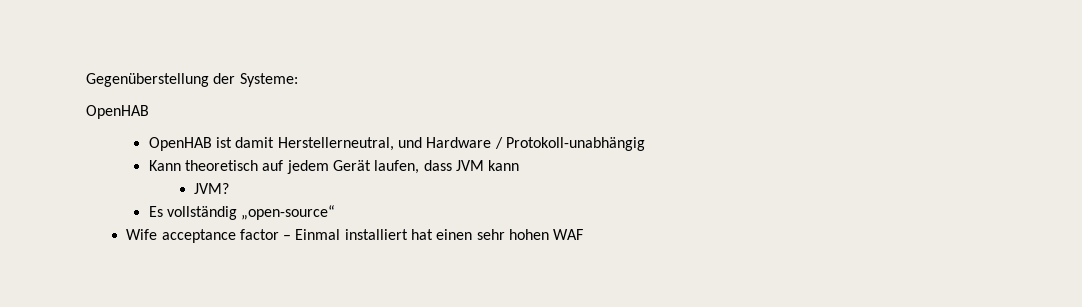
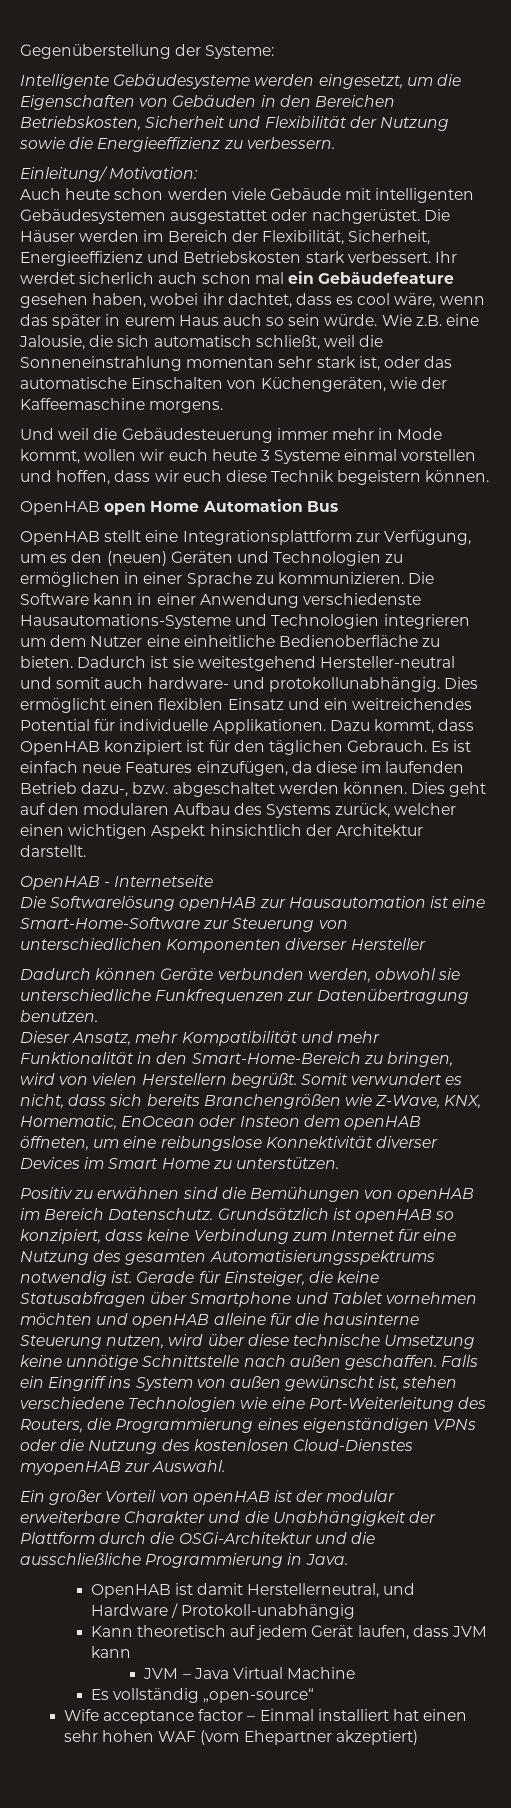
[86,105,149,119] OpenHAB -> [20,74,461,89] [20,95,395,110] [20,116,449,131] [19,137,335,152] [20,166,199,182] [20,188,475,203] [20,209,450,224] [20,230,431,245] [20,251,457,266] [20,271,455,284] [20,293,485,308] [20,314,480,329] [19,335,384,350] [20,356,453,371] [20,377,447,392] [20,398,224,413] [20,428,443,443] [20,449,477,464] [20,470,490,485] [20,499,338,515] [20,530,471,545] [20,551,404,566] [20,572,435,587] [20,593,421,608] [20,614,470,629] [20,635,441,647] [20,656,455,671] [20,677,479,692] [20,698,473,713] [20,719,475,734] [20,740,472,755] [20,761,465,776] [20,782,487,797] [20,803,457,818] [20,824,423,839] [20,845,86,857] [20,875,214,890] [20,896,486,911] [20,917,348,932] [20,938,426,953] [20,968,461,983] [20,989,469,1004] [20,1010,98,1022] [20,1031,380,1046] [20,1052,453,1067] [20,1073,463,1088] [20,1094,482,1109] [20,1115,421,1130] [20,1136,438,1151] [20,1157,339,1169] [20,1187,475,1202] [20,1208,455,1223] [20,1229,457,1244] [20,1250,435,1265] [20,1271,380,1286] [20,1292,477,1307] [20,1313,420,1328] [20,1334,476,1349] [20,1355,479,1370] [20,1376,458,1391] [20,1397,486,1412] [20,1418,476,1433] [20,1439,413,1454] [20,1460,226,1475] [20,1490,396,1505] [20,1511,436,1526] [20,1532,375,1544] [20,1553,348,1568] Intelligente Gebäudesysteme werden eingesetzt, um die Eigenschaften von Gebäuden in den Bereichen Betriebskosten, Sicherheit und Flexibilität der Nutzung sowie die Energieeffizienz zu verbessern. // Einleitung/ Motivation: // Auch heute schon werden viele Gebäude mit intelligenten Gebäudesystemen ausgestattet oder nachgerüstet. Die Häuser werden im Bereich der Flexibilität, Sicherheit, Energieeffizienz und Betriebskosten stark verbessert. Ihr werdet sicherlich auch schon mal ein Gebäudefeature gesehen haben, wobei ihr dachtet, dass es cool wäre, wenn das später in eurem Haus auch so sein würde. Wie z.B. eine Jalousie, die sich automatisch schließt, weil die Sonneneinstrahlung momentan sehr stark ist, oder das automatische Einschalten von Küchengeräten, wie der Kaffeemaschine morgens. // Und weil die Gebäudesteuerung immer mehr in Mode kommt, wollen wir euch heute 3 Systeme einmal vorstellen und hoffen, dass wir euch diese Technik begeistern können. // OpenHAB open Home Automation Bus // OpenHAB stellt eine Integrationsplattform zur Verfügung, um es den (neuen) Geräten und Technologien zu ermöglichen in einer Sprache zu kommunizieren. Die Software kann in einer Anwendung verschiedenste Hausautomations-Systeme und Technologien integrieren um dem Nutzer eine einheitliche Bedienoberfläche zu bieten. Dadurch ist sie weitestgehend Hersteller-neutral und somit auch hardware- und protokollunabhängig. Dies ermöglicht einen flexiblen Einsatz und ein weitreichendes Potential für individuelle Applikationen. Dazu kommt, dass OpenHAB konzipiert ist für den täglichen Gebrauch. Es ist einfach neue Features einzufügen, da diese im laufenden Betrieb dazu-, bzw. abgeschaltet werden können. Dies geht auf den modularen Aufbau des Systems zurück, welcher einen wichtigen Aspekt hinsichtlich der Architektur darstellt. // OpenHAB - Internetseite // Die Softwarelösung openHAB zur Hausautomation ist eine Smart-Home-Software zur Steuerung von unterschiedlichen Komponenten diverser Hersteller // Dadurch können Geräte verbunden werden, obwohl sie unterschiedliche Funkfrequenzen zur Datenübertragung benutzen. // Dieser Ansatz, mehr Kompatibilität und mehr Funktionalität in den Smart-Home-Bereich zu bringen, wird von vielen Herstellern begrüßt. Somit verwundert es nicht, dass sich bereits Branchengrößen wie Z-Wave, KNX, Homematic, EnOcean oder Insteon dem openHAB öffneten, um eine reibungslose Konnektivität diverser Devices im Smart Home zu unterstützen. // Positiv zu erwähnen sind die Bemühungen von openHAB im Bereich Datenschutz. Grundsätzlich ist openHAB so konzipiert, dass keine Verbindung zum Internet für eine Nutzung des gesamten Automatisierungsspektrums notwendig ist. Gerade für Einsteiger, die keine Statusabfragen über Smartphone und Tablet vornehmen möchten und openHAB alleine für die hausinterne Steuerung nutzen, wird über diese technische Umsetzung keine unnötige Schnittstelle nach außen geschaffen. Falls ein Eingriff ins System von außen gewünscht ist, stehen verschiedene Technologien wie eine Port-Weiterleitung des Routers, die Programmierung eines eigenständigen VPNs oder die Nutzung des kostenlosen Cloud-Dienstes myopenHAB zur Auswahl. // Ein großer Vorteil von openHAB ist der modular erweiterbare Charakter und die Unabhängigkeit der Plattform durch die OSGi-Architektur und die ausschließliche Programmierung in Java.
[194,183,230,194] JVM? -> [143,1667,356,1679] JVM – Java Virtual Machine
(584, 234) none -> [200,1730,418,1745] (vom Ehepartner akzeptiert)

